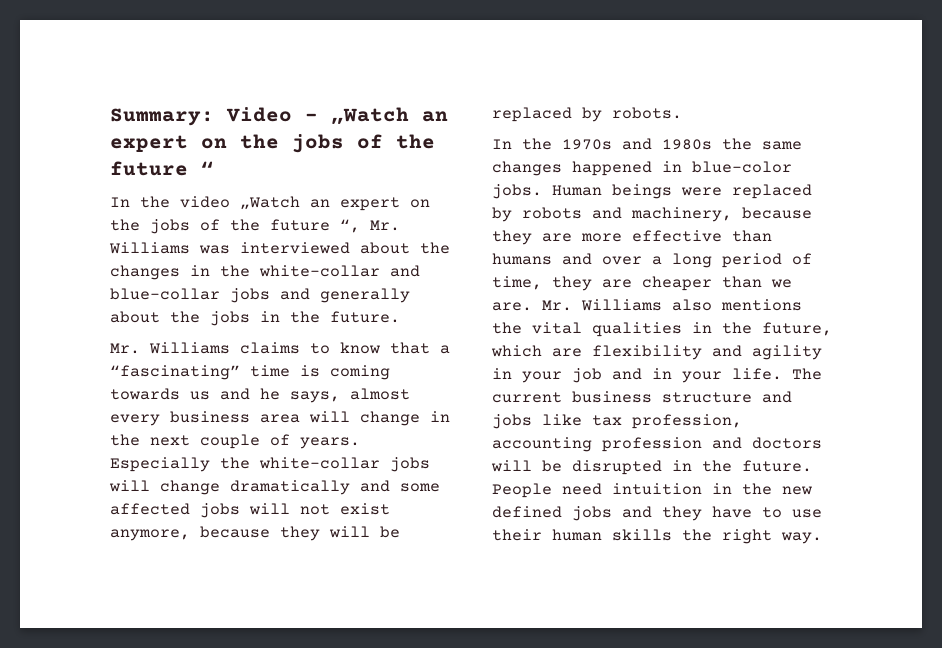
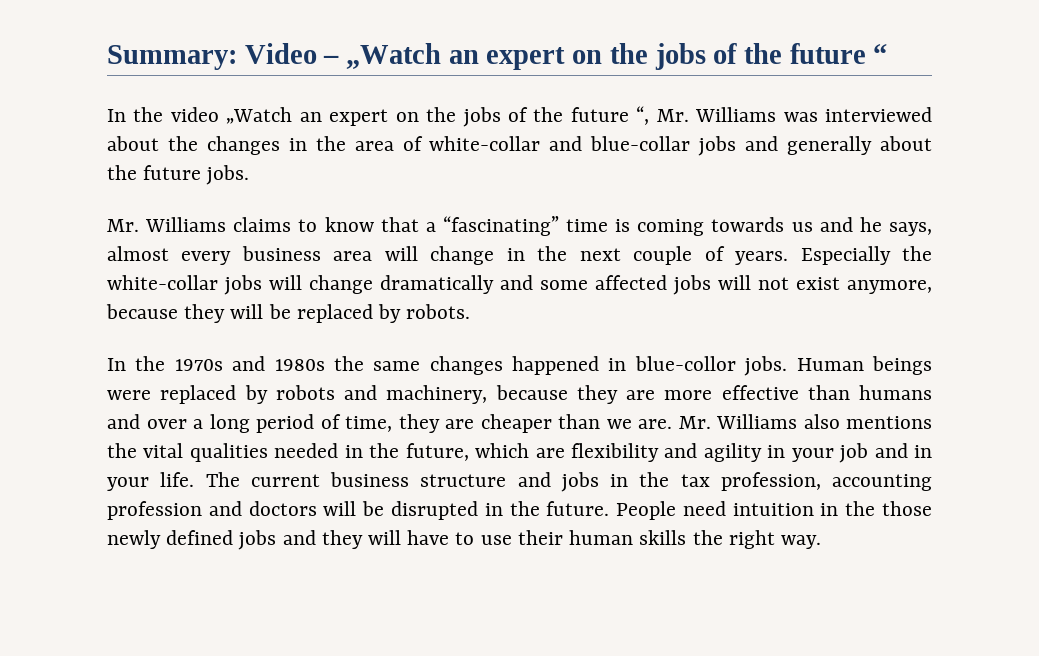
(250, 271) none -> [354,136,423,151] area of
[210,311,400,326] jobs in the future. -> [143,165,250,185] future jobs.
[692,161,792,173] blue-color -> [634,356,736,371] blue-collor
(682, 329) none -> [274,443,339,458] needed
[542,414,582,426] like -> [610,472,670,487] in the
[782,486,812,495] new -> [882,501,933,516] [107,530,161,549] those newly
(702, 513) none -> [368,530,402,545] will

